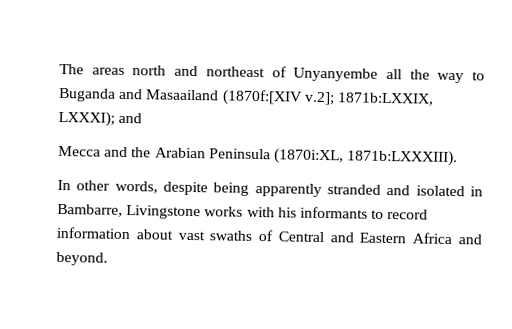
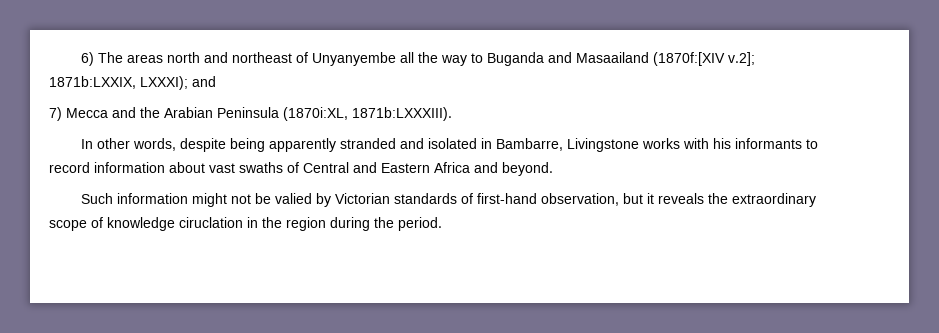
(59, 69) none -> [81,52,95,66] 6)
(143, 118) none -> [49,107,62,121] 7)
(108, 258) none -> [81,193,817,207] [49,217,442,231] // Such information might not be valied by Victorian standards of first-hand observation, but it reveals the extraordinary scope of knowledge ciruclation in the region during the period.

